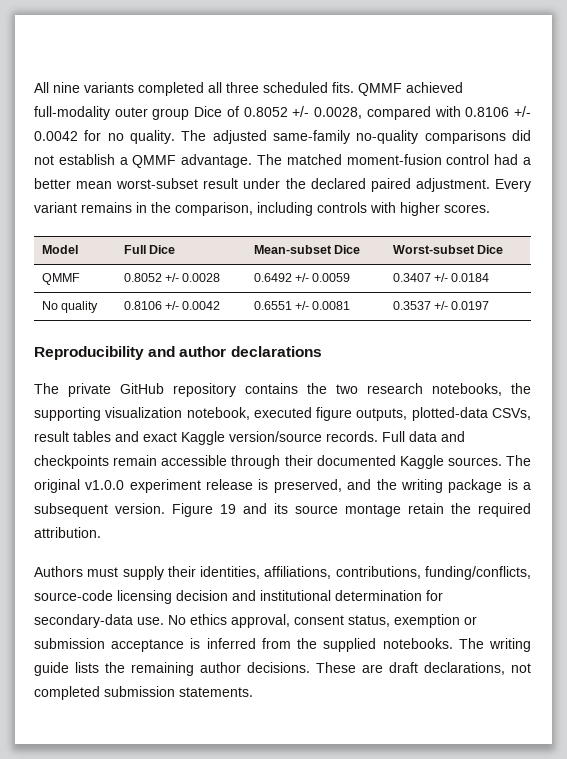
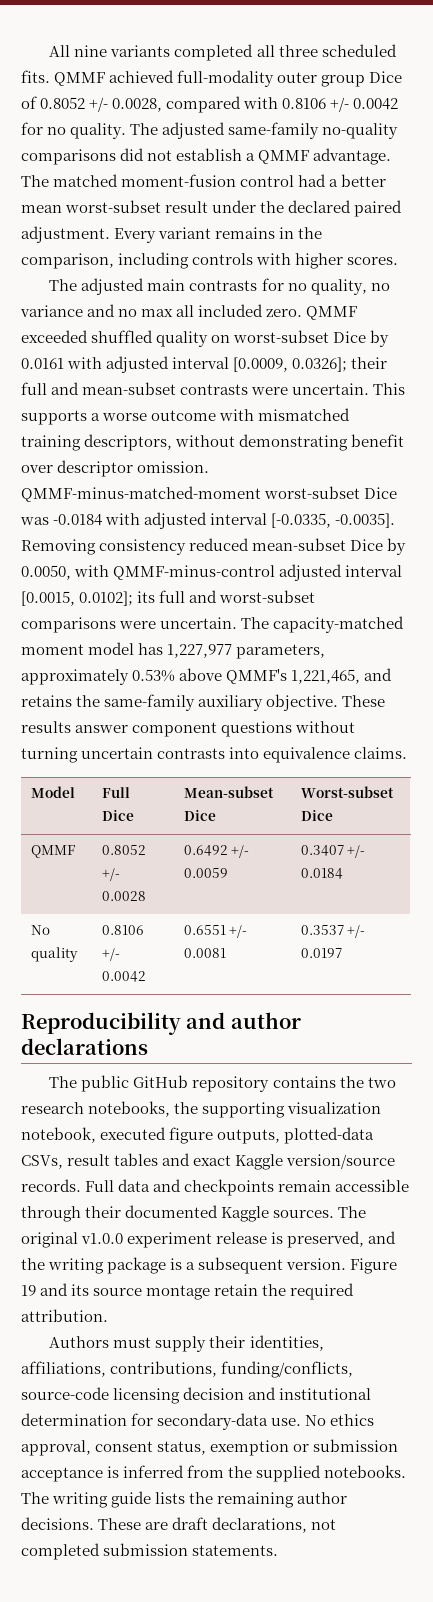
(490, 208) none -> [49,278,390,295] [20,304,358,320] [21,330,390,347] [21,356,388,373] [21,382,406,395] [21,408,351,425] [21,434,405,451] [21,460,210,477] [21,486,398,502] [20,512,396,529] [21,538,407,555] [21,564,403,581] [21,590,316,606] [21,616,405,633] [21,642,326,659] [21,668,393,685] [21,694,386,711] [21,721,356,737] [21,747,408,763] // The adjusted main contrasts for no quality, no variance and no max all included zero. QMMF exceeded shuffled quality on worst-subset Dice by 0.0161 with adjusted interval [0.0009, 0.0326]; their full and mean-subset contrasts were uncertain. This supports a worse outcome with mismatched training descriptors, without demonstrating benefit over descriptor omission. QMMF-minus-matched-moment worst-subset Dice was -0.0184 with adjusted interval [-0.0335, -0.0035]. Removing consistency reduced mean-subset Dice by 0.0050, with QMMF-minus-control adjusted interval [0.0015, 0.0102]; its full and worst-subset comparisons were uncertain. The capacity-matched moment model has 1,227,977 parameters, approximately 0.53% above QMMF's 1,221,465, and retains the same-family auxiliary objective. These results answer component questions without turning uncertain contrasts into equivalence claims.
[68,383,111,397] private -> [81,1075,130,1092] public

